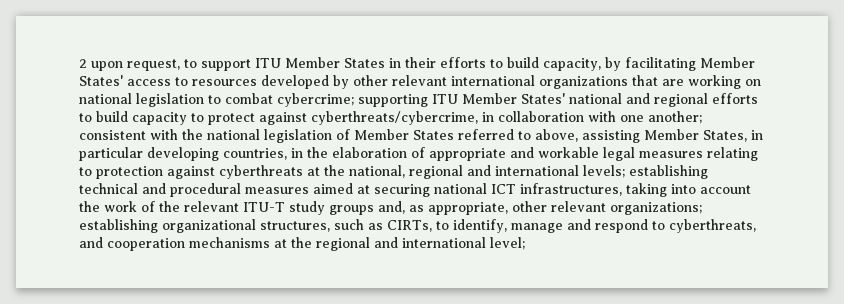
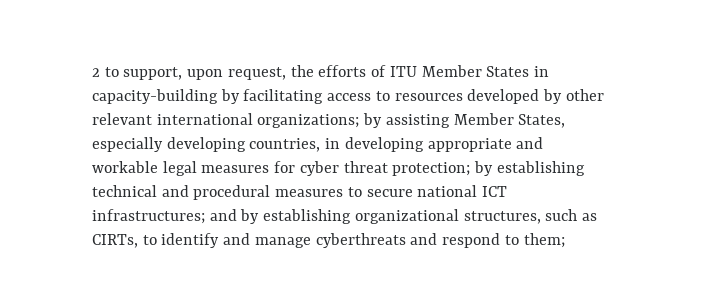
[91,57,755,71] [79,75,123,86] upon request, to support ITU Member States in their efforts to build capacity, by facilitating Member States' -> [104,65,549,80] [92,89,324,104] to support, upon request, the efforts of ITU Member States in capacity-building by facilitating
[539,75,761,89] [79,93,758,107] [79,111,702,125] [79,129,578,143] organizations that are working on national legislation to combat cybercrime; supporting ITU Member States' national and regional efforts to build capacity to protect against cyberthreats/cybercrime, in collaboration with one another; consistent with the national legislation of Member States referred to above, -> [257,113,383,128] organizations; by
[751,130,763,140] [79,147,143,161] in particular -> [92,137,163,152] especially
[307,147,425,158] the elaboration of -> [344,137,424,152] developing
[707,147,758,161] [79,165,625,179] relating to protection against cyberthreats at the national, regional and international levels; -> [274,161,494,176] for cyber threat protection; by
[313,183,751,197] [79,201,702,215] aimed at securing national ICT infrastructures, taking into account the work of the relevant ITU-T study groups and, as appropriate, other relevant organizations; -> [347,185,508,197] [92,209,260,224] to secure national ICT infrastructures; and by
[453,219,756,233] [79,237,525,251] identify, manage and respond to cyberthreats, and cooperation mechanisms at the regional and international level; -> [161,233,565,248] identify and manage cyberthreats and respond to them;

